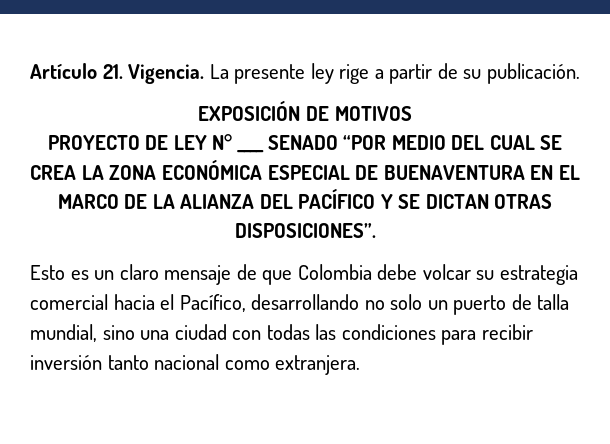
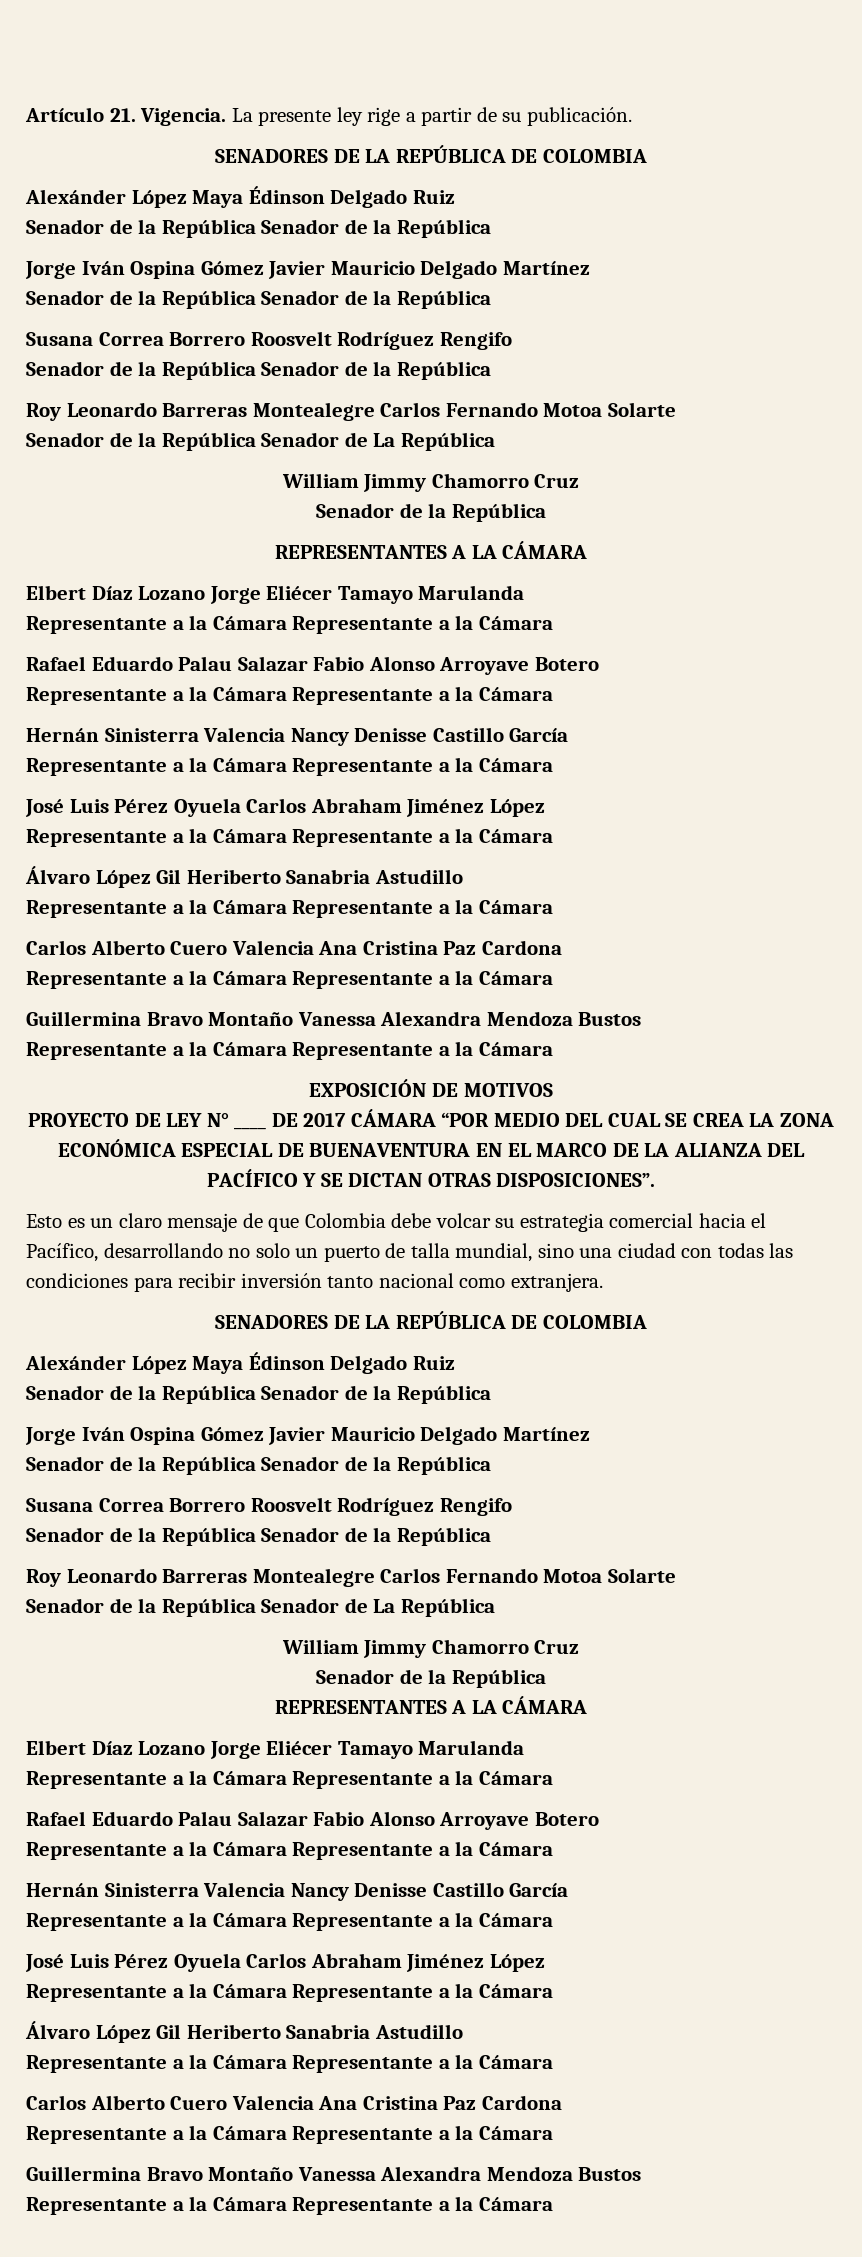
(580, 73) none -> [215,145,647,163] [25,186,455,208] [26,219,491,238] [25,260,590,279] [26,290,491,309] [26,331,512,350] [26,361,491,380] [26,402,676,421] [26,432,495,451] [281,473,580,492] [316,503,546,522] [274,541,588,559] [26,585,525,604] [26,615,553,634] [26,656,599,675] [26,686,553,705] [26,727,569,746] [26,757,553,776] [25,798,545,817] [26,828,553,847] [25,866,463,888] [26,899,553,918] [26,940,562,955] [26,970,553,989] [26,1011,642,1026] [26,1041,553,1060] // SENADORES DE LA REPÚBLICA DE COLOMBIA // Alexánder López Maya Édinson Delgado Ruiz // Senador de la República Senador de la República // Jorge Iván Ospina Gómez Javier Mauricio Delgado Martínez // Senador de la República Senador de la República // Susana Correa Borrero Roosvelt Rodríguez Rengifo // Senador de la República Senador de la República // Roy Leonardo Barreras Montealegre Carlos Fernando Motoa Solarte // Senador de la República Senador de La República // William Jimmy Chamorro Cruz // Senador de la República // REPRESENTANTES A LA CÁMARA // Elbert Díaz Lozano Jorge Eliécer Tamayo Marulanda // Representante a la Cámara Representante a la Cámara // Rafael Eduardo Palau Salazar Fabio Alonso Arroyave Botero // Representante a la Cámara Representante a la Cámara // Hernán Sinisterra Valencia Nancy Denisse Castillo García // Representante a la Cámara Representante a la Cámara // José Luis Pérez Oyuela Carlos Abraham Jiménez López // Representante a la Cámara Representante a la Cámara // Álvaro López Gil Heriberto Sanabria Astudillo // Representante a la Cámara Representante a la Cámara // Carlos Alberto Cuero Valencia Ana Cristina Paz Cardona // Representante a la Cámara Representante a la Cámara // Guillermina Bravo Montaño Vanessa Alexandra Mendoza Bustos // Representante a la Cámara Representante a la Cámara
[267,135,338,150] SENADO -> [271,1109,436,1127] DE 2017 CÁMARA
(361, 365) none -> [215,1311,647,1329] [25,1352,455,1374] [26,1385,491,1404] [25,1426,590,1445] [26,1456,491,1475] [26,1497,512,1516] [26,1527,491,1546] [26,1568,676,1587] [26,1598,495,1617] [281,1639,580,1658] [316,1669,546,1688] [274,1696,588,1714] [26,1740,525,1759] [26,1770,553,1789] [26,1811,599,1830] [26,1841,553,1860] [26,1882,569,1901] [26,1912,553,1931] [25,1953,545,1972] [26,1983,553,2002] [25,2021,463,2043] [26,2054,553,2073] [26,2095,562,2110] [26,2125,553,2144] [26,2166,642,2181] [26,2196,553,2215] // SENADORES DE LA REPÚBLICA DE COLOMBIA // Alexánder López Maya Édinson Delgado Ruiz // Senador de la República Senador de la República // Jorge Iván Ospina Gómez Javier Mauricio Delgado Martínez // Senador de la República Senador de la República // Susana Correa Borrero Roosvelt Rodríguez Rengifo // Senador de la República Senador de la República // Roy Leonardo Barreras Montealegre Carlos Fernando Motoa Solarte // Senador de la República Senador de La República // William Jimmy Chamorro Cruz // Senador de la República // REPRESENTANTES A LA CÁMARA // Elbert Díaz Lozano Jorge Eliécer Tamayo Marulanda // Representante a la Cámara Representante a la Cámara // Rafael Eduardo Palau Salazar Fabio Alonso Arroyave Botero // Representante a la Cámara Representante a la Cámara // Hernán Sinisterra Valencia Nancy Denisse Castillo García // Representante a la Cámara Representante a la Cámara // José Luis Pérez Oyuela Carlos Abraham Jiménez López // Representante a la Cámara Representante a la Cámara // Álvaro López Gil Heriberto Sanabria Astudillo // Representante a la Cámara Representante a la Cámara // Carlos Alberto Cuero Valencia Ana Cristina Paz Cardona // Representante a la Cámara Representante a la Cámara // Guillermina Bravo Montaño Vanessa Alexandra Mendoza Bustos // Representante a la Cámara Representante a la Cámara

